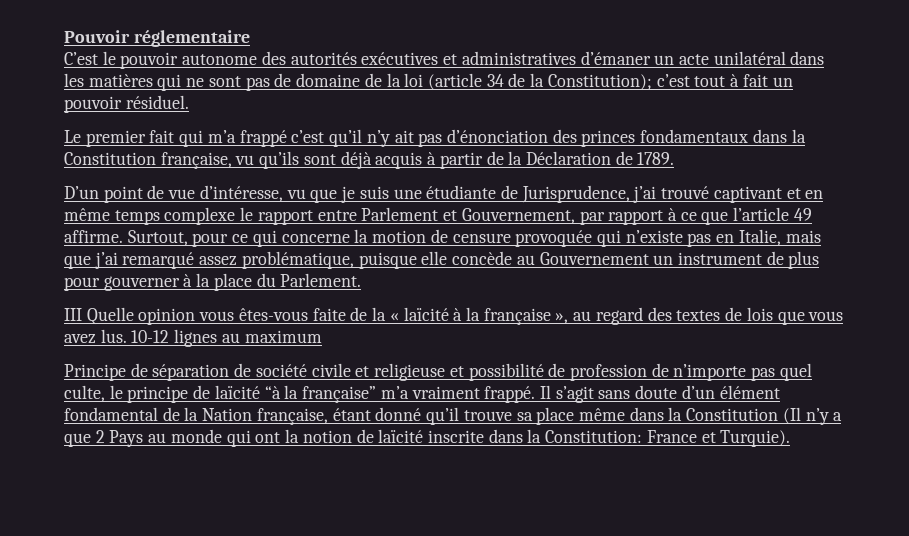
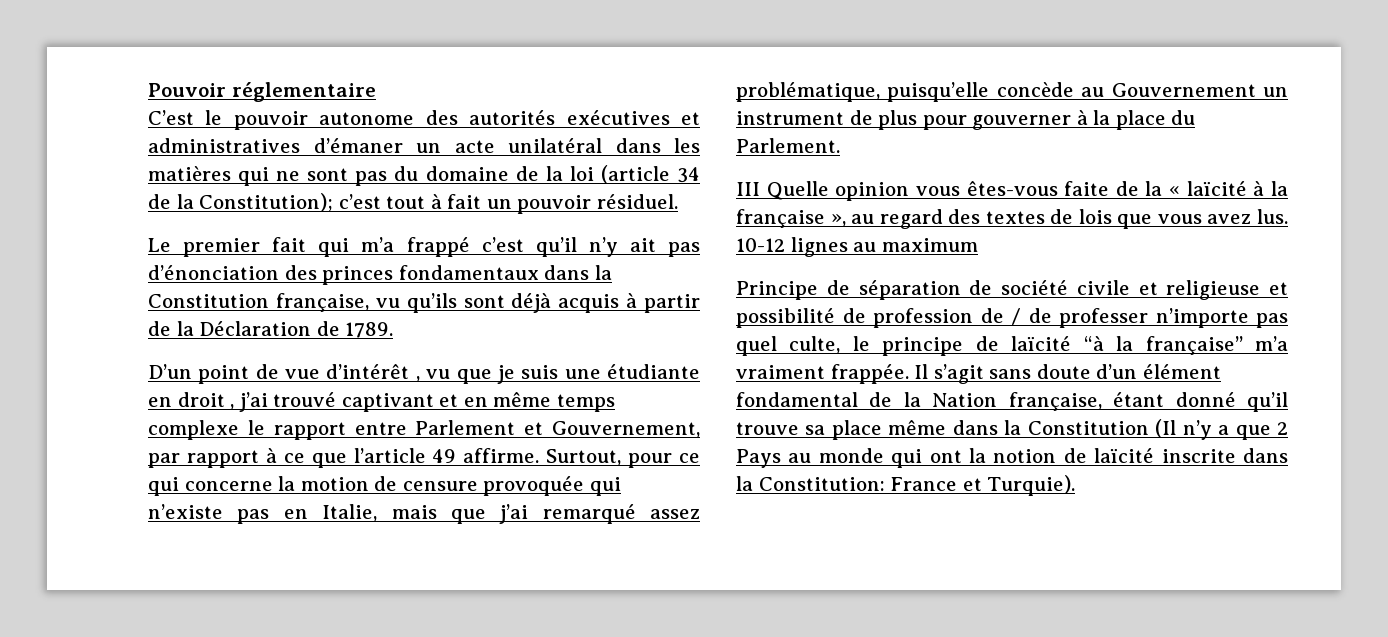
[274,73,292,87] de -> [394,166,419,181] du
[199,185,283,202] d’intéresse, -> [326,364,420,382] d’intérêt ,
[500,185,630,203] de Jurisprudence, -> [148,392,235,410] en droit ,
[358,251,448,269] puisque elle -> [887,82,990,102] puisqu’elle
(669, 370) none -> [1011,308,1148,328] / de professer
[484,386,536,403] frappé. -> [830,364,909,384] frappée.

